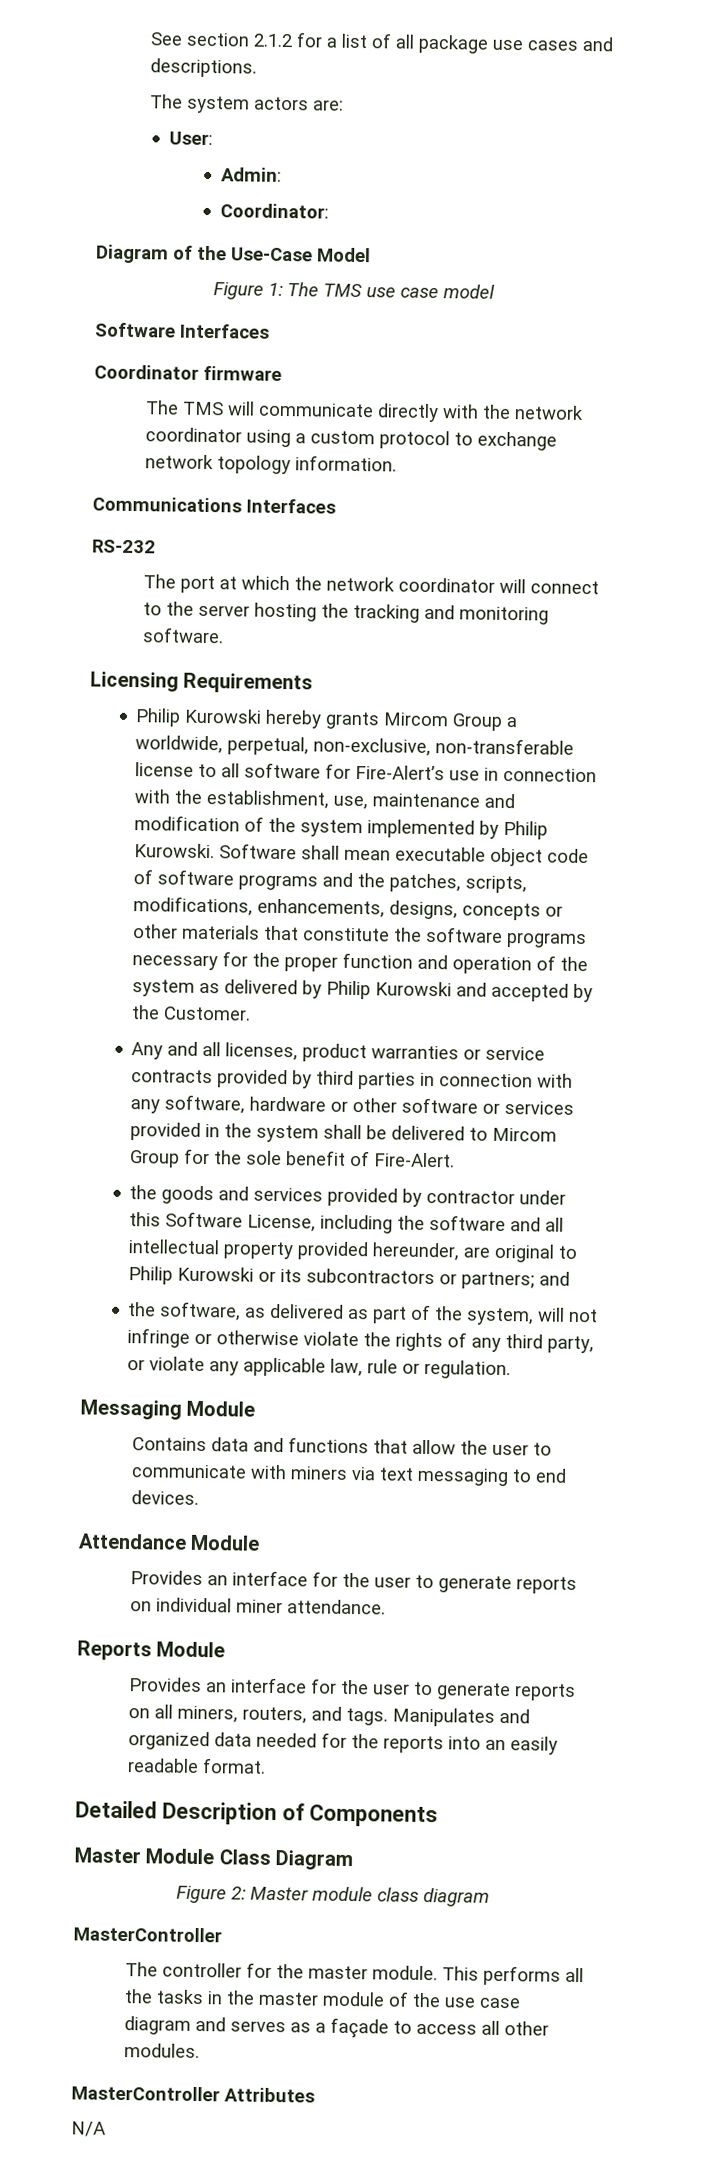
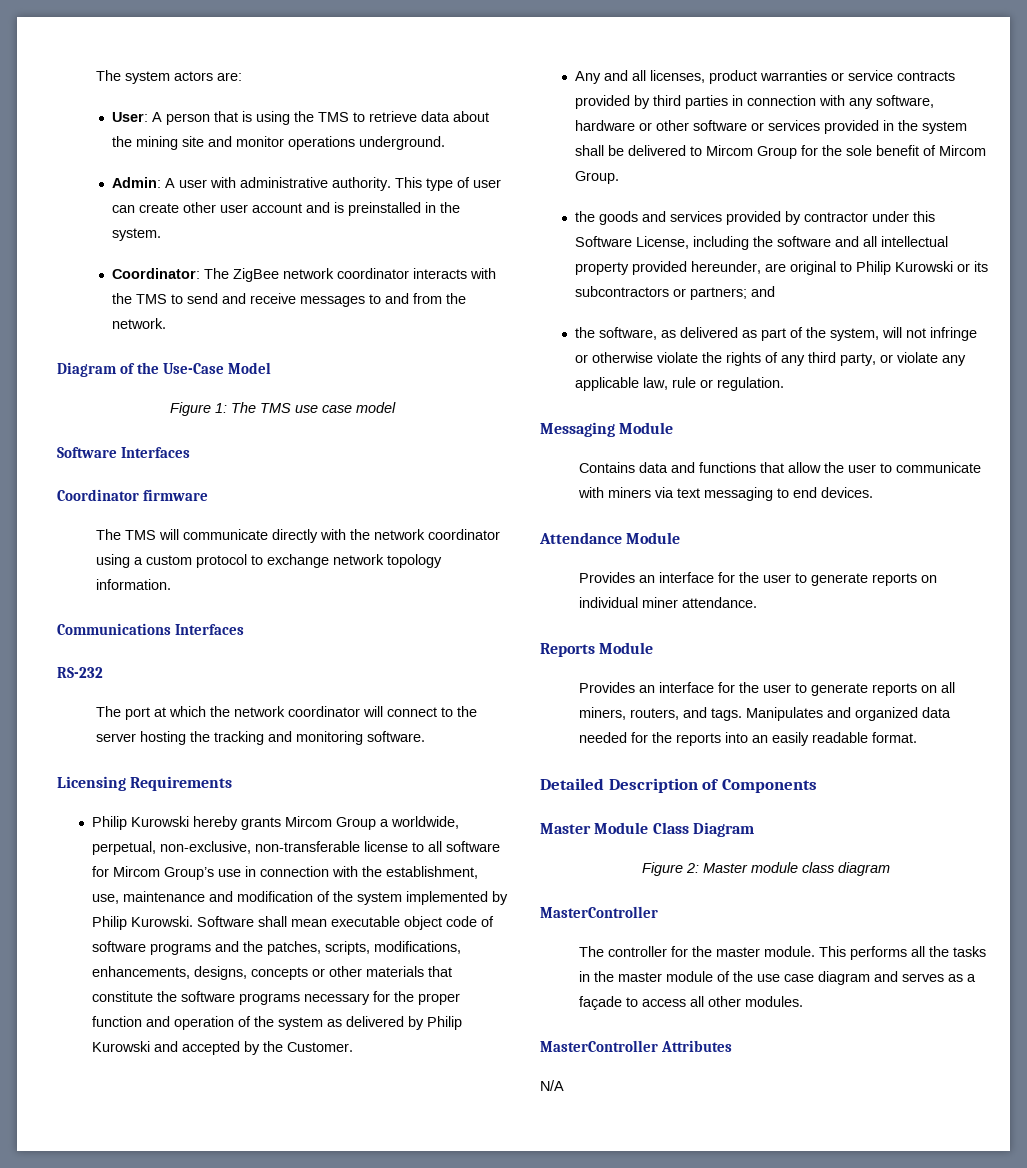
[149,32,614,54] [149,58,257,78] See section 2.1.2 for a list of all package use cases and descriptions. // -> (95, 75) none
[220,167,282,182] [219,203,329,219] // Admin: // Coordinator: -> [151,111,489,125] [111,136,445,150] [111,177,501,191] [111,202,460,216] [111,228,161,241] [111,268,496,282] [111,293,466,307] [111,318,166,329] A person that is using the TMS to retrieve data about the mining site and monitor operations underground. // Admin: A user with administrative authority. This type of user can create other user account and is preinstalled in the system. // Coordinator: The ZigBee network coordinator interacts with the TMS to send and receive messages to and from the network.
[355,764,446,781] Fire-Alert’s -> [113,866,215,880] Mircom Group’s
[374,1152,456,1168] Fire-Alert. -> [939,145,987,156] [575,171,620,184] Mircom Group.

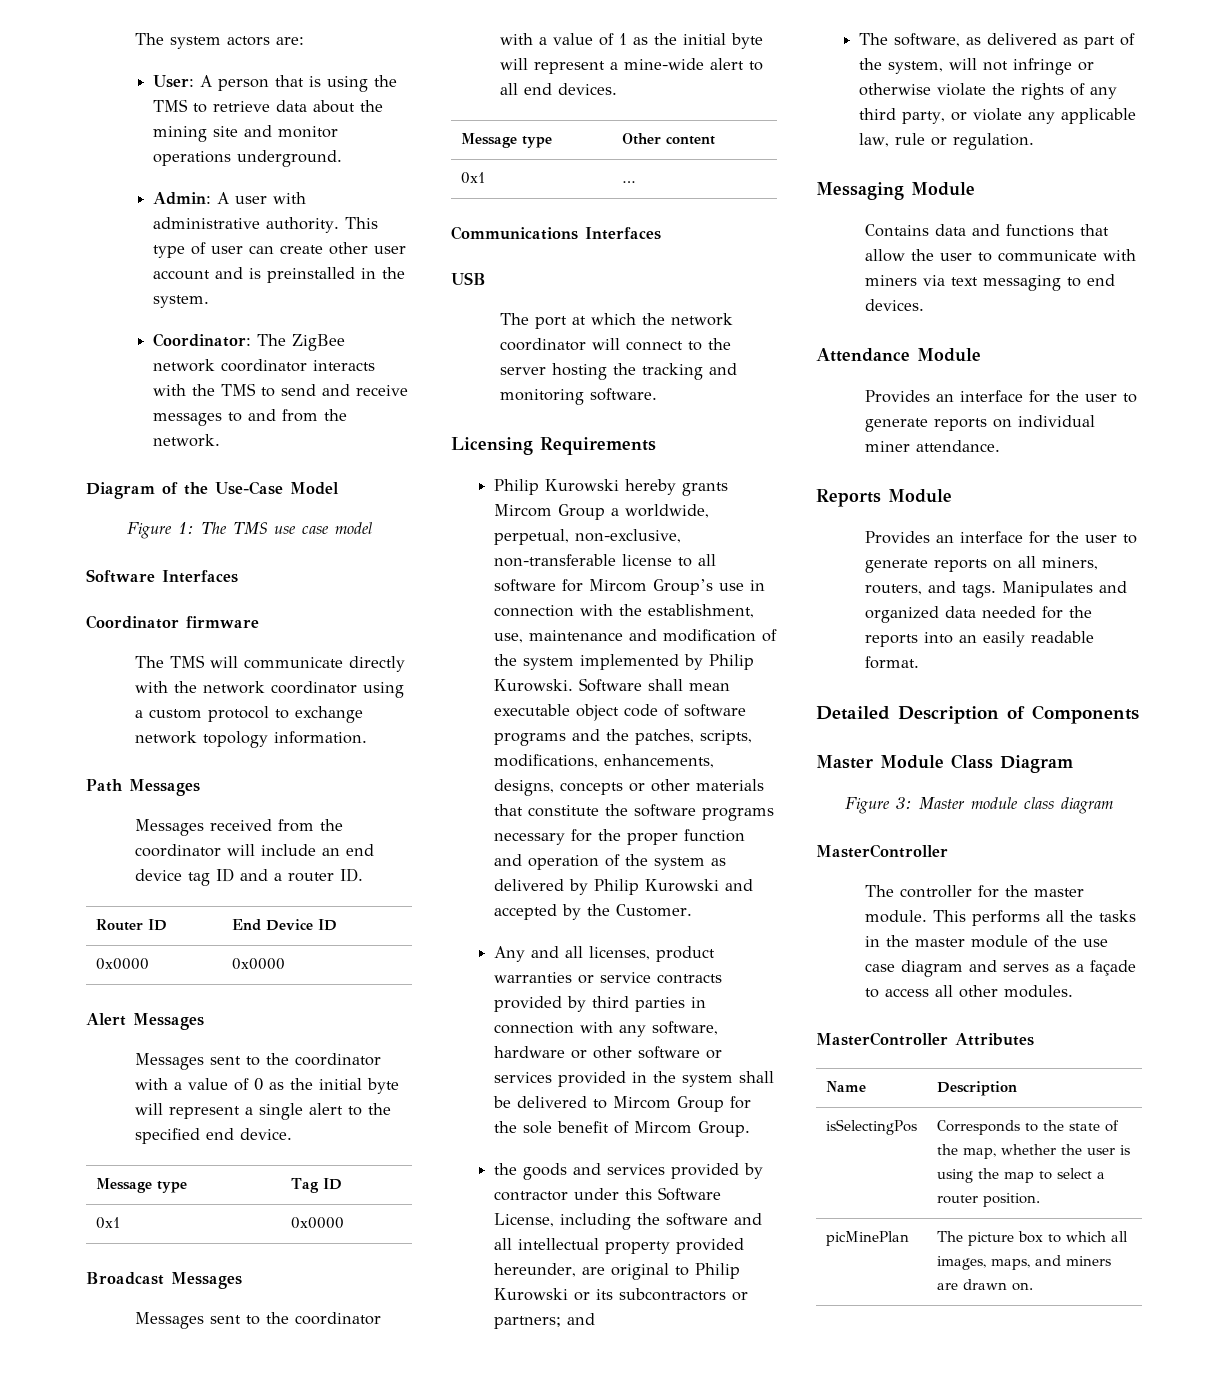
(171, 584) none -> [86,779,200,796] [134,819,343,836] [134,844,374,857] [134,868,363,886] [95,919,167,931] [231,919,337,931] [95,958,149,970] [231,958,285,970] [86,1013,204,1030] [134,1053,381,1070] [134,1078,399,1094] [134,1103,391,1120] [134,1128,292,1144] [95,1178,187,1193] [290,1178,342,1193] [95,1217,120,1229] [290,1217,344,1229] [86,1272,242,1289] [134,1312,381,1329] [499,33,763,49] [499,58,763,74] [499,83,617,95] [460,133,552,148] [621,133,715,145] [460,172,485,184] [621,181,635,183] // Path Messages // Messages received from the coordinator will include an end device tag ID and a router ID. // Router ID | End Device ID // 0x0000 | 0x0000 // Alert Messages // Messages sent to the coordinator with a value of 0 as the initial byte will represent a single alert to the specified end device. // Message type | Tag ID // 0x1 | 0x0000 // Broadcast Messages // Messages sent to the coordinator with a value of 1 as the initial byte will represent a mine-wide alert to all end devices. // Message type | Other content // 0x1 | …
[57,667,103,678] RS-232 -> [451,272,486,285] USB
[575,327,596,338] the -> [858,33,888,45] The
[685,863,699,873] 2: -> [896,797,912,809] 3:
[540,1080,564,1091] // N/A -> [825,1081,866,1092] [936,1081,1017,1096] [825,1119,917,1135] [936,1120,1119,1135] [936,1144,1130,1159] [936,1168,1105,1183] [936,1193,1040,1207] [825,1231,909,1246] [936,1231,1128,1246] [936,1255,1111,1270] [936,1279,1033,1291] // Name | Description // isSelectingPos | Corresponds to the state of the map, whether the user is using the map to select a router position. // picMinePlan | The picture box to which all images, maps, and miners are drawn on.

